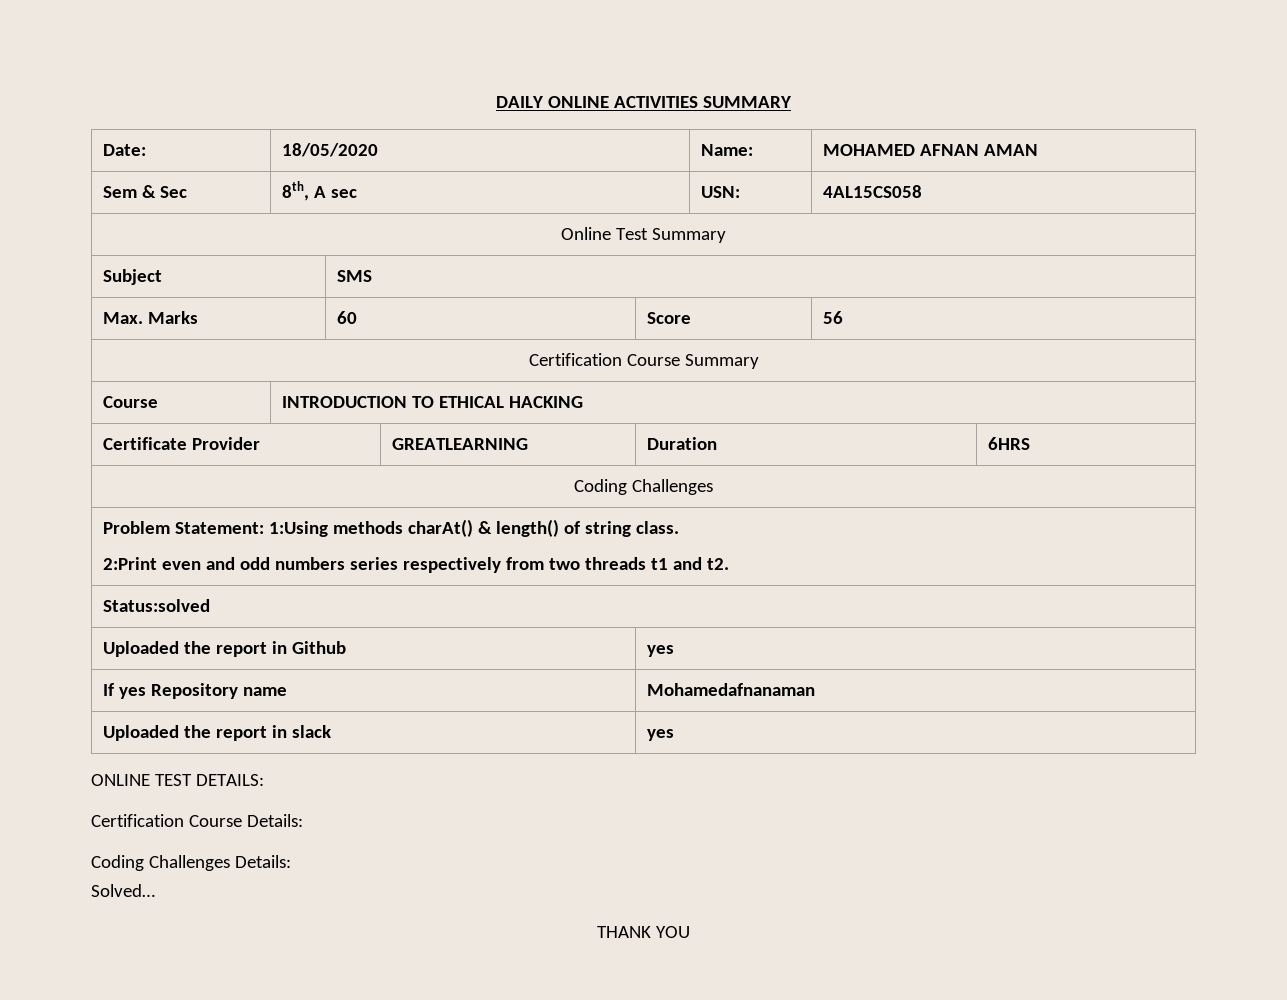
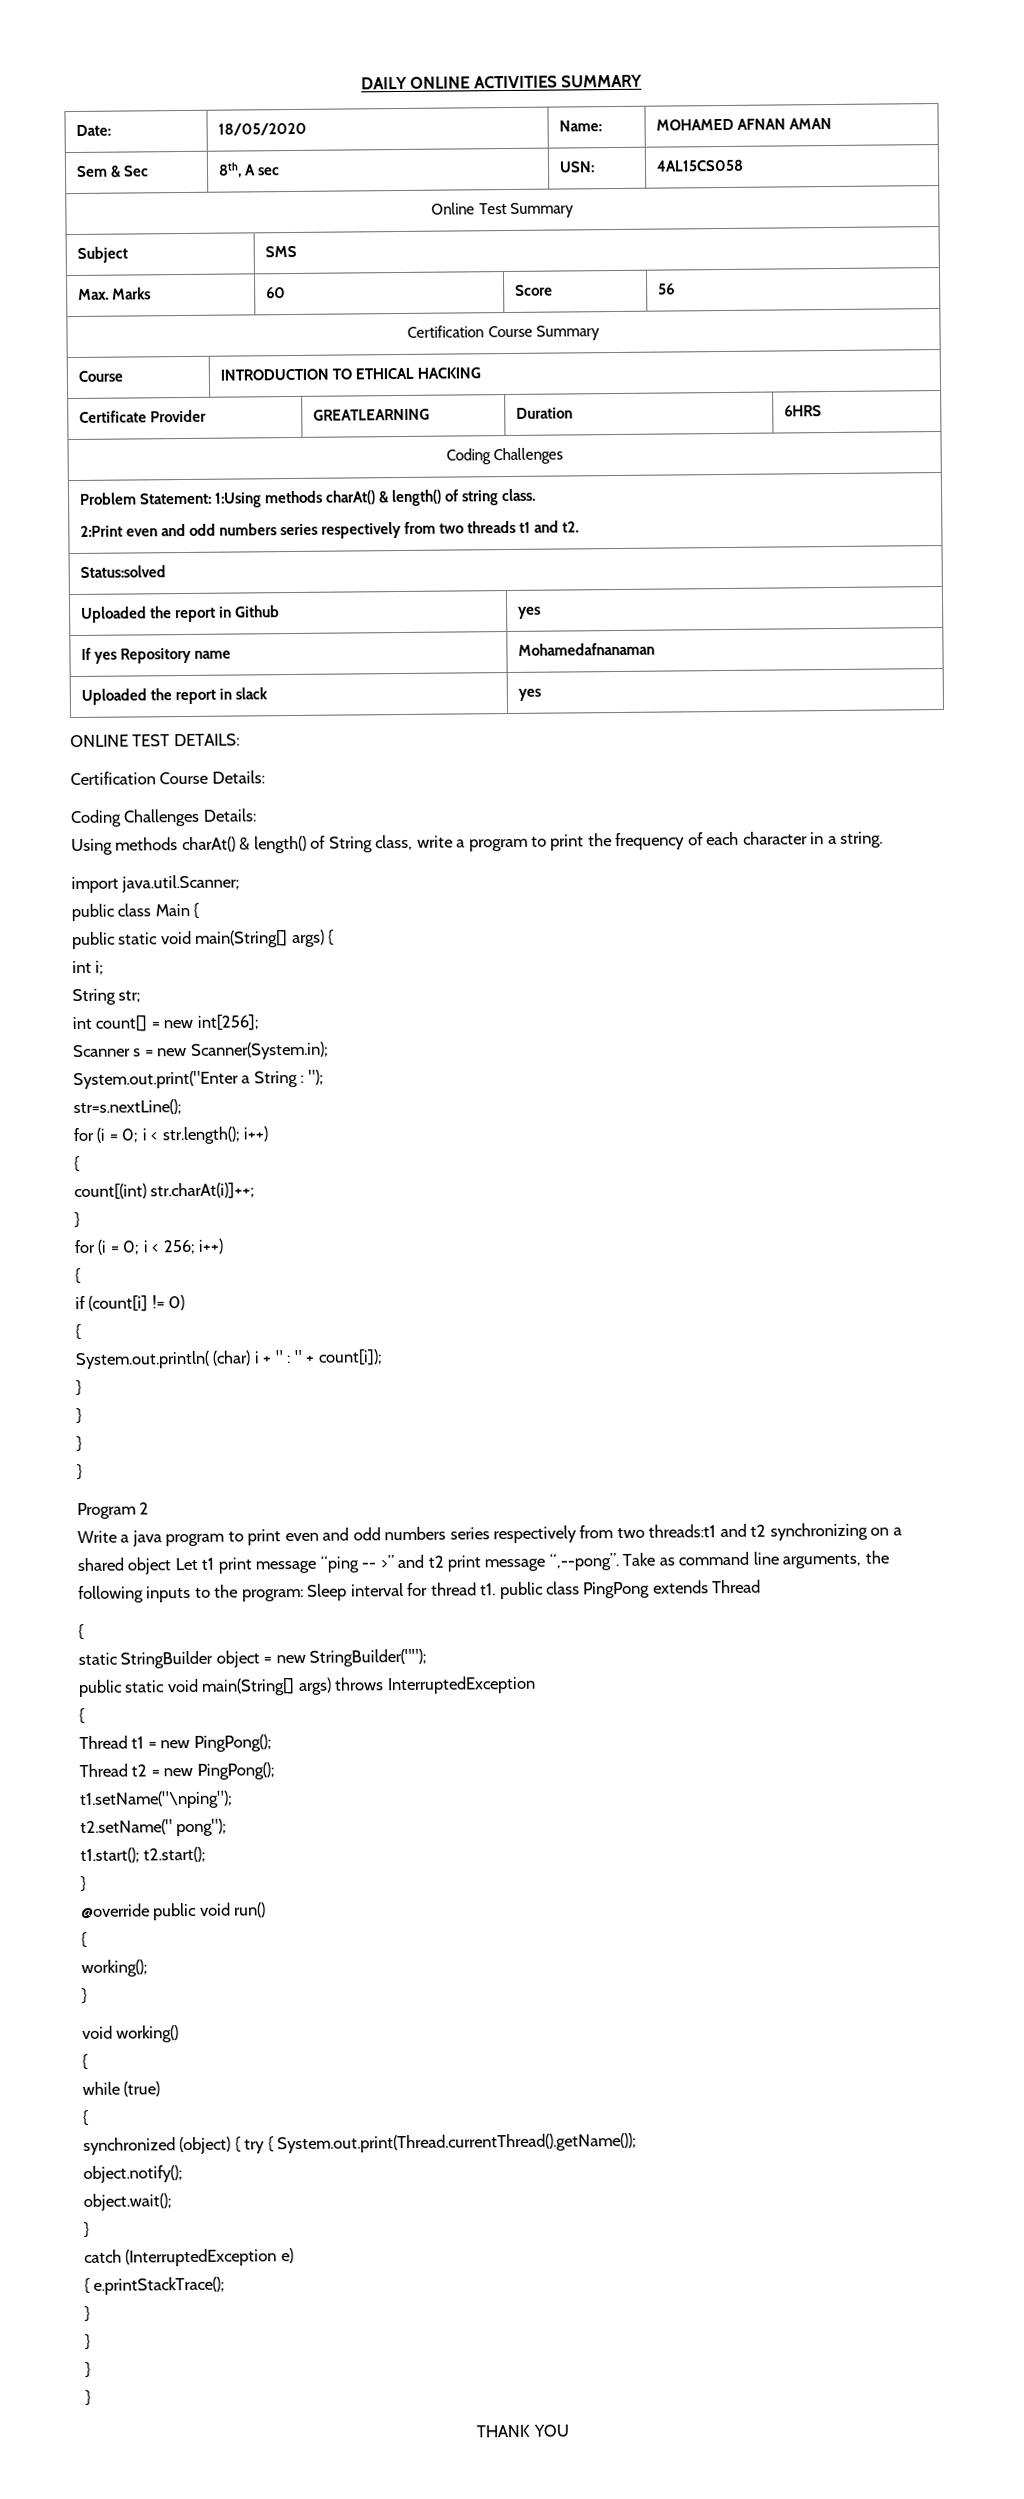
[91,884,155,897] Solved… -> [71,831,884,856] [71,874,241,894] [71,902,200,922] [72,929,335,950] [72,960,105,975] [72,988,142,1006] [72,1014,259,1032] [73,1041,329,1060] [73,1069,324,1090] [73,1099,182,1116] [73,1126,269,1145] [74,1156,80,1173] [74,1182,256,1201] [74,1211,80,1229] [74,1238,225,1255] [75,1267,81,1285] [75,1295,186,1312] [75,1323,81,1341] [75,1349,383,1370] [76,1379,82,1397] [76,1407,82,1425] [76,1435,82,1453] [76,1463,83,1481] [77,1502,150,1520] [77,1522,902,1547] [77,1550,889,1575] [78,1579,762,1604] [78,1623,84,1641] [78,1648,428,1669] [78,1675,536,1698] [79,1707,85,1725] [79,1734,272,1752] [79,1762,275,1780] [79,1790,233,1810] [80,1818,228,1837] [80,1846,207,1864] [80,1875,86,1893] [81,1902,267,1921] [81,1931,87,1949] [81,1959,148,1978] [81,1987,87,2005] [82,2025,180,2043] [82,2053,88,2071] [82,2081,161,2097] [82,2109,89,2127] [83,2132,638,2156] [83,2165,183,2184] [83,2193,172,2212] [83,2221,90,2239] [84,2248,294,2267] [84,2276,226,2295] [84,2305,90,2322] [85,2333,91,2350] [85,2361,91,2378] [85,2389,91,2406] Using methods charAt() & length() of String class, write a program to print the frequency of each character in a string. // import java.util.Scanner; // public class Main { // public static void main(String[] args) { // int i; // String str; // int count[] = new int[256]; // Scanner s = new Scanner(System.in); // System.out.print("Enter a String : "); // str=s.nextLine(); // for (i = 0; i < str.length(); i++) // { // count[(int) str.charAt(i)]++; // } // for (i = 0; i < 256; i++) // { // if (count[i] != 0) // { // System.out.println( (char) i + " : " + count[i]); // } // } // } // } // Program 2 // Write a java program to print even and odd numbers series respectively from two threads:t1 and t2 synchronizing on a shared object Let t1 print message “ping -- >” and t2 print message “,--pong”. Take as command line arguments, the following inputs to the program: Sleep interval for thread t1. public class PingPong extends Thread // { // static StringBuilder object = new StringBuilder(""); // public static void main(String[] args) throws InterruptedException // { // Thread t1 = new PingPong(); // Thread t2 = new PingPong(); // t1.setName("\nping"); // t2.setName(" pong"); // t1.start(); t2.start(); // } // @override public void run() // { // working(); // } // void working() // { // while (true) // { // synchronized (object) { try { System.out.print(Thread.currentThread().getName()); // object.notify(); // object.wait(); // } // catch (InterruptedException e) // { e.printStackTrace(); // } // } // } // }

